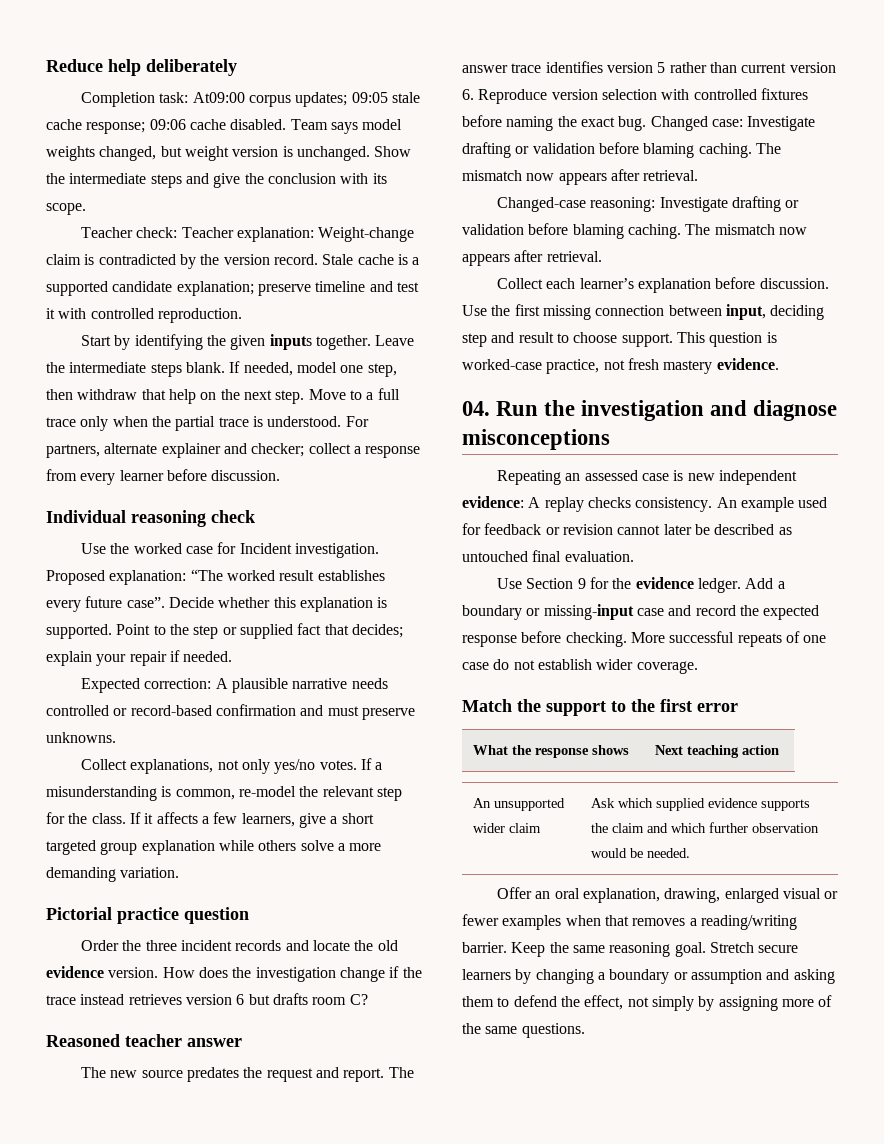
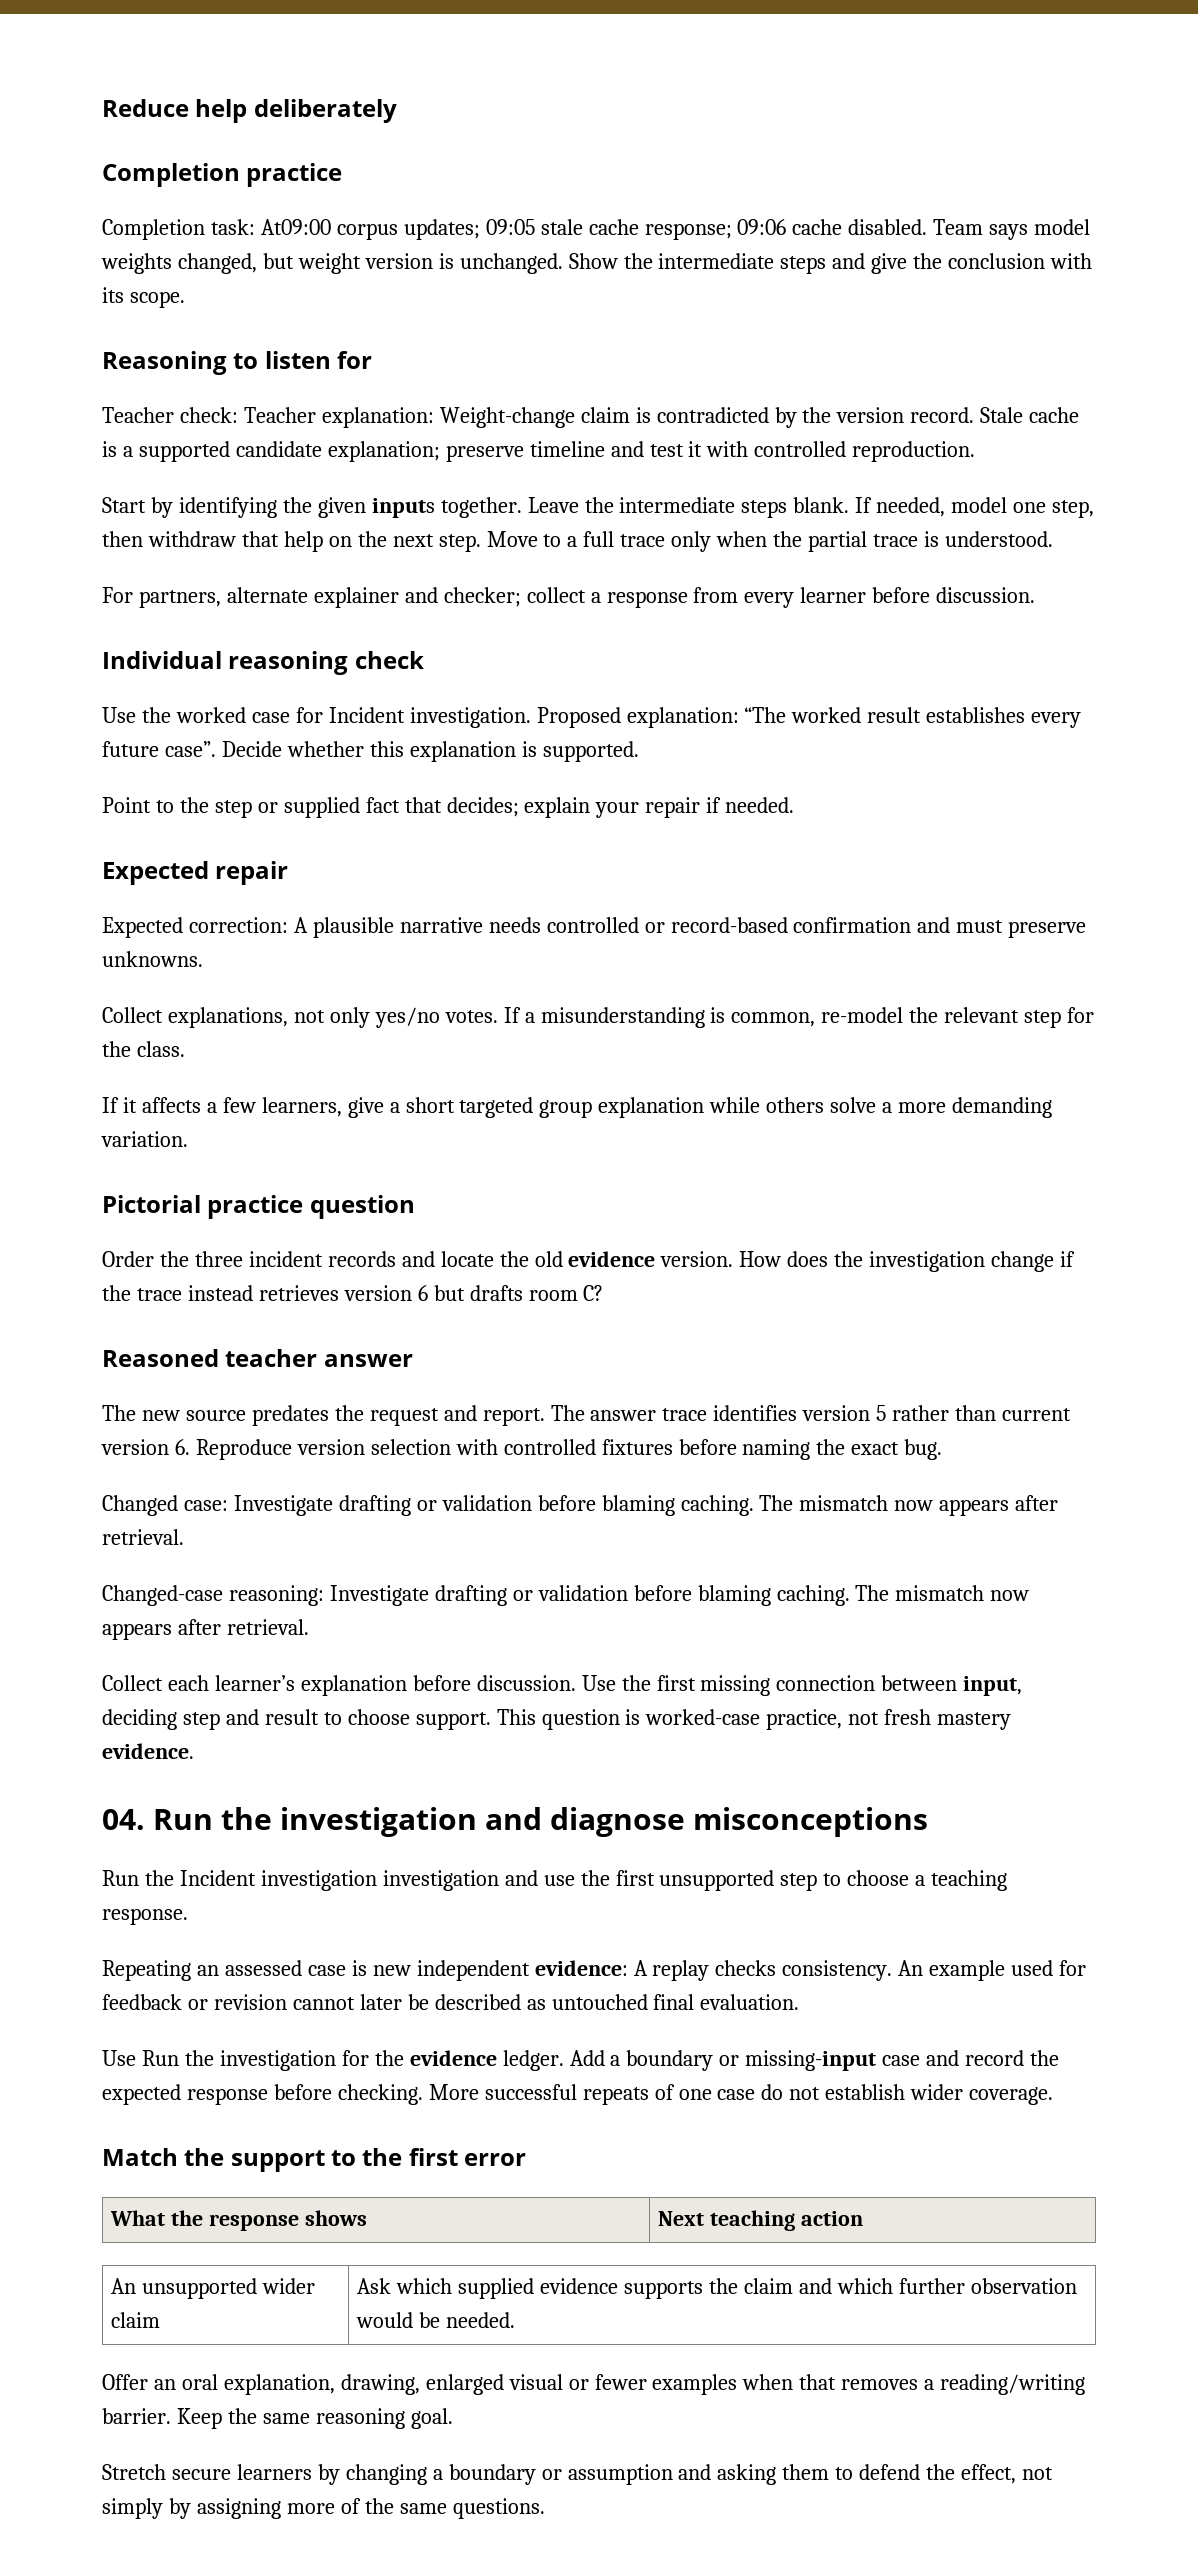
(237, 67) none -> [102,163,343,187] // Completion practice
(86, 209) none -> [102,351,373,375] // Reasoning to listen for
(342, 421) none -> (1053, 539) //
(112, 631) none -> (639, 751) //
(233, 656) none -> [102,861,289,885] // Expected repair
(126, 818) none -> (185, 1049) //
(647, 123) none -> (943, 1449) //
(610, 439) none -> [102,1870,1008,1891] [102,1908,188,1925] // Run the Incident investigation investigation and use the first unsupported step to choose a teaching response.
[526,578,586,589] Section 9 -> [141,2050,336,2071] Run the investigation
(706, 949) none -> (453, 2418) //

